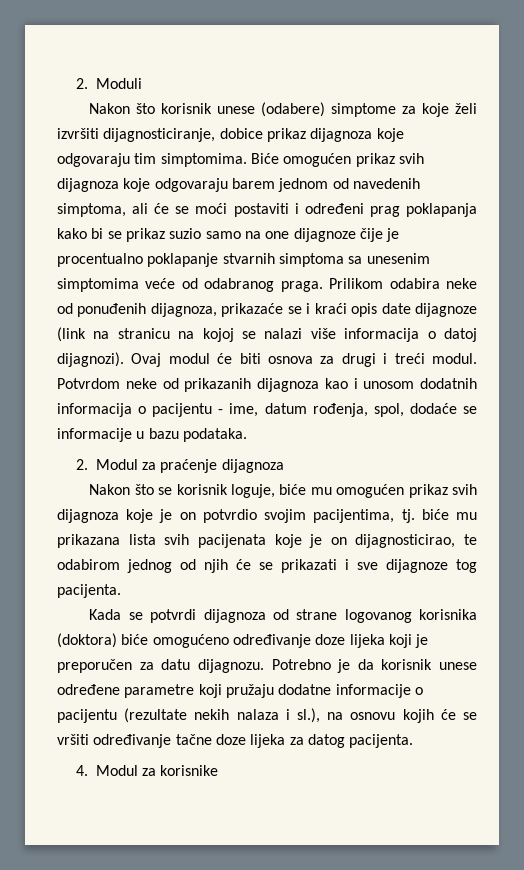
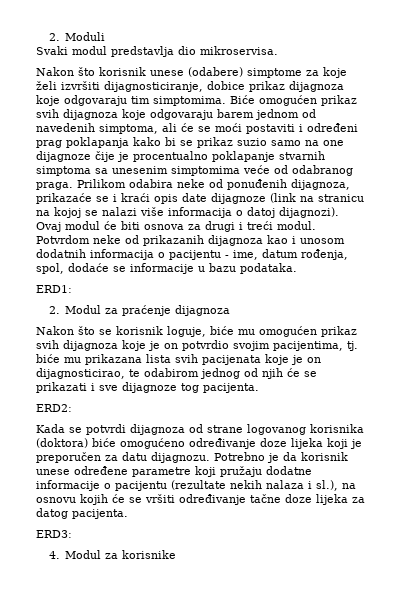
(142, 83) none -> [36,46,278,57] // Svaki modul predstavlja dio mikroservisa.
(247, 435) none -> [36,285,72,293] // ERD1:
(121, 591) none -> [36,404,72,412] // ERD2:
(414, 741) none -> [36,530,72,538] // ERD3:

